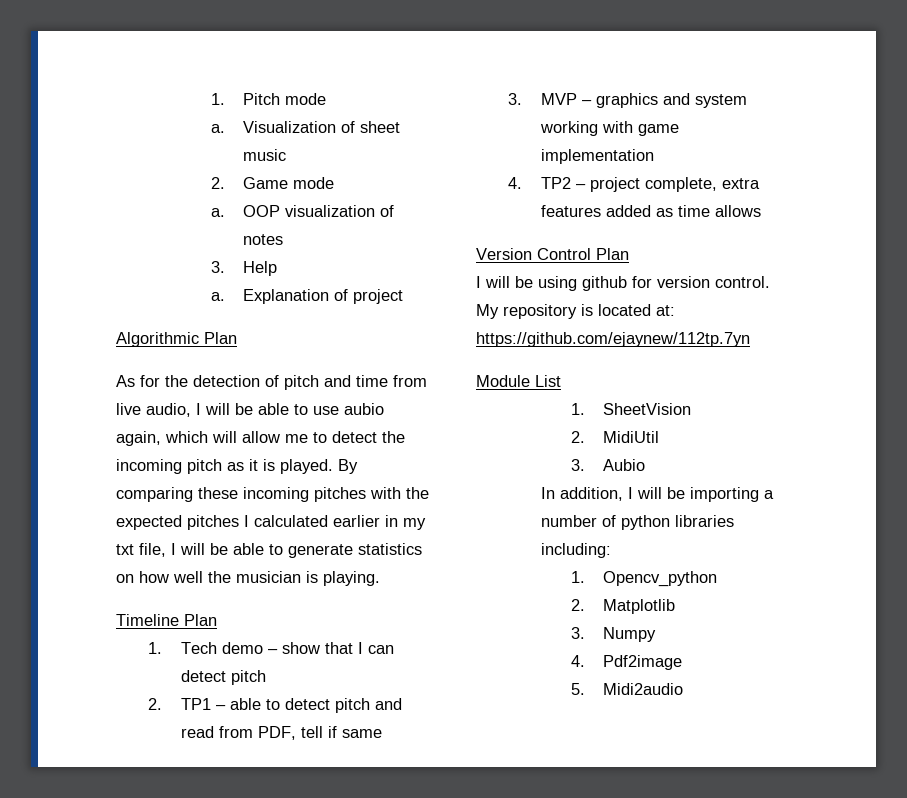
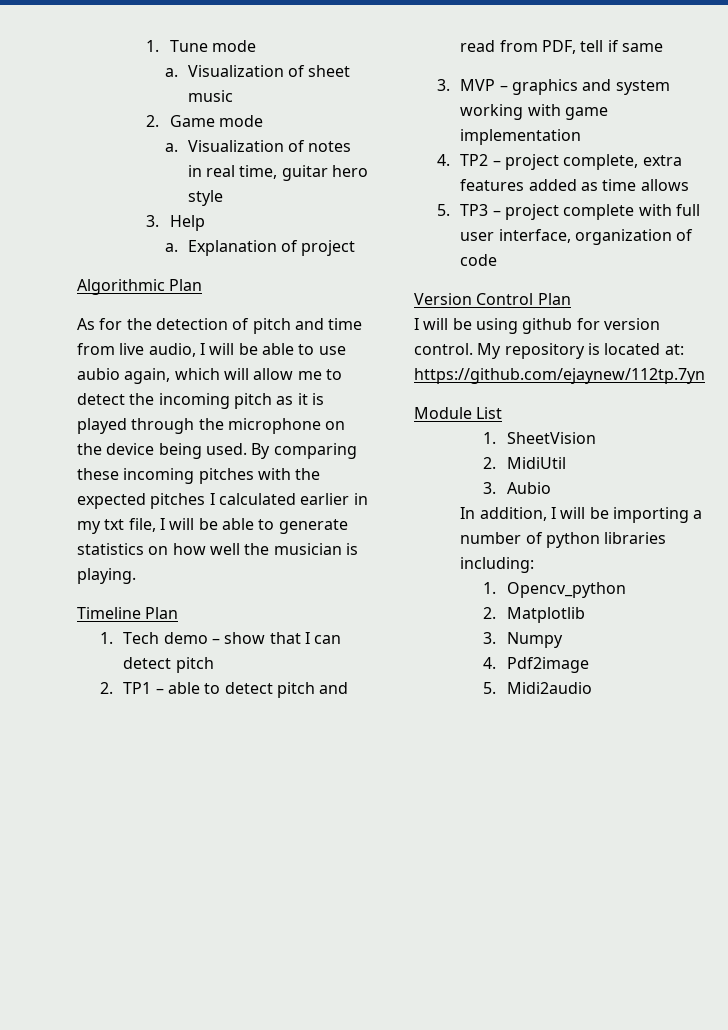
[210,93,280,105] 1. Pitch -> [146,40,208,52] 1. Tune
[242,205,375,217] OOP visualization -> [187,140,284,152] Visualization
(283, 239) none -> [187,165,369,181] [187,190,223,206] in real time, guitar hero style
[280,459,333,474] played. -> [77,418,346,434] [77,443,247,459] played through the microphone on the device being used.
(761, 211) none -> [437,204,700,220] [460,229,694,245] [460,254,498,266] // 5. TP3 – project complete with full user interface, organization of code

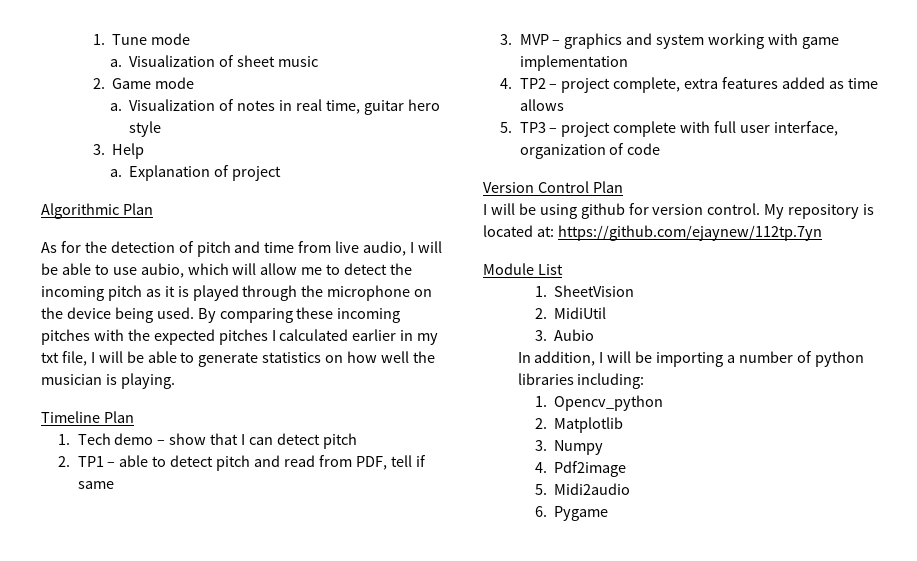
[77,368,171,384] aubio again, -> [140,263,184,278] aubio,
(592, 688) none -> [534,506,608,521] // 6. Pygame

